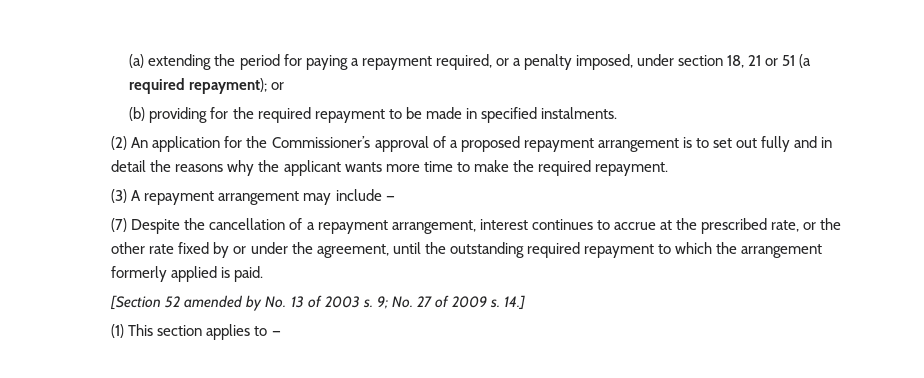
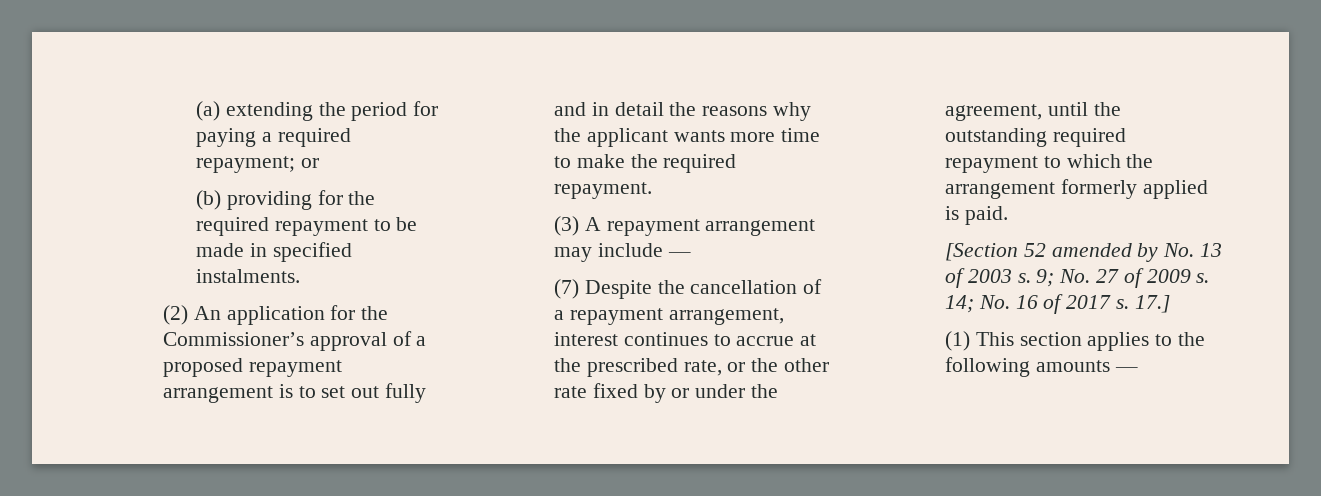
[361,54,812,70] [129,78,268,94] repayment required, or a penalty imposed, under section 18, 21 or 51 (a required repayment); -> [277,128,351,147] [195,156,295,173] required repayment;
[504,295,526,310] 14.] -> [944,294,1170,314] 14; No. 16 of 2017 s. 17.]
(268, 331) none -> [1177,332,1205,346] [944,357,1110,377] the following amounts

